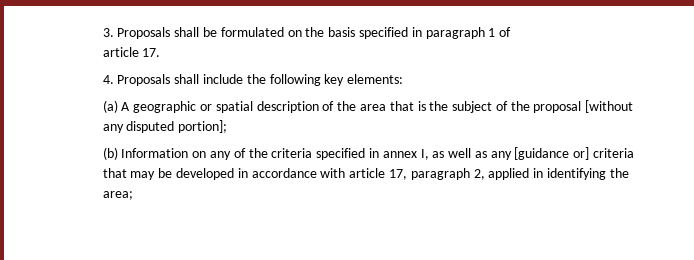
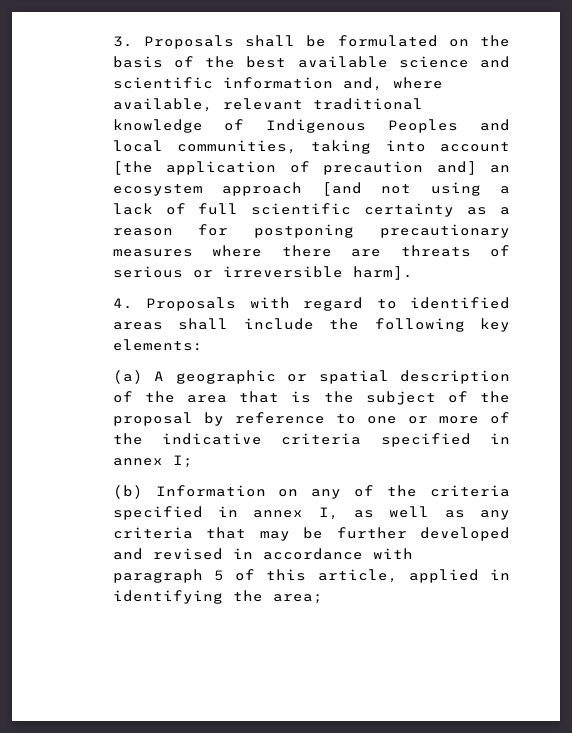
[358,27,512,39] [102,47,161,57] [102,74,171,86] specified in paragraph 1 of // article 17. // 4. Proposals -> [173,56,510,68] [112,77,443,91] [112,98,423,112] [112,119,510,133] [112,140,510,154] [112,161,510,175] [112,182,510,196] [112,203,510,217] [112,224,510,238] [112,245,510,257] [112,266,413,280] [112,297,510,311] [112,322,163,330] of the best available science and scientific information and, where available, relevant traditional knowledge of Indigenous Peoples and local communities, taking into account [the application of precaution and] an ecosystem approach [and not using a lack of full scientific certainty as a reason for postponing precautionary measures where there are threats of serious or irreversible harm]. // 4. Proposals with regard to identified areas
[585,100,634,113] [102,120,228,133] [without any disputed portion]; -> [203,412,511,426] [112,433,510,447] [112,455,193,468] by reference to one or more of the indicative criteria specified in annex I;
[514,147,590,160] [guidance or] -> (510, 515) none
[176,168,485,180] developed in accordance with article 17, paragraph 2, -> [336,527,510,541] [112,548,413,560] [112,569,398,583] further developed and revised in accordance with paragraph 5 of this article,

